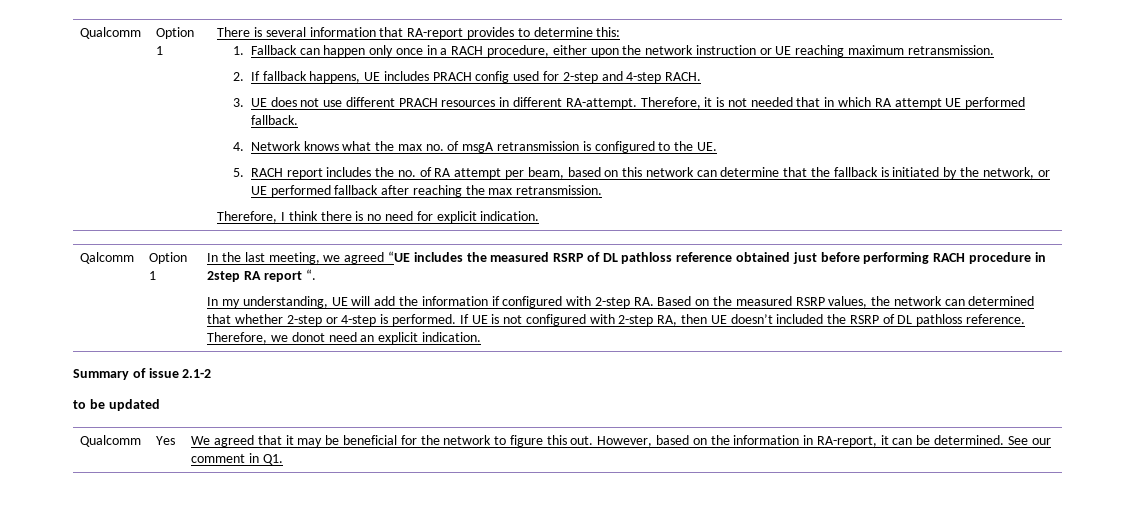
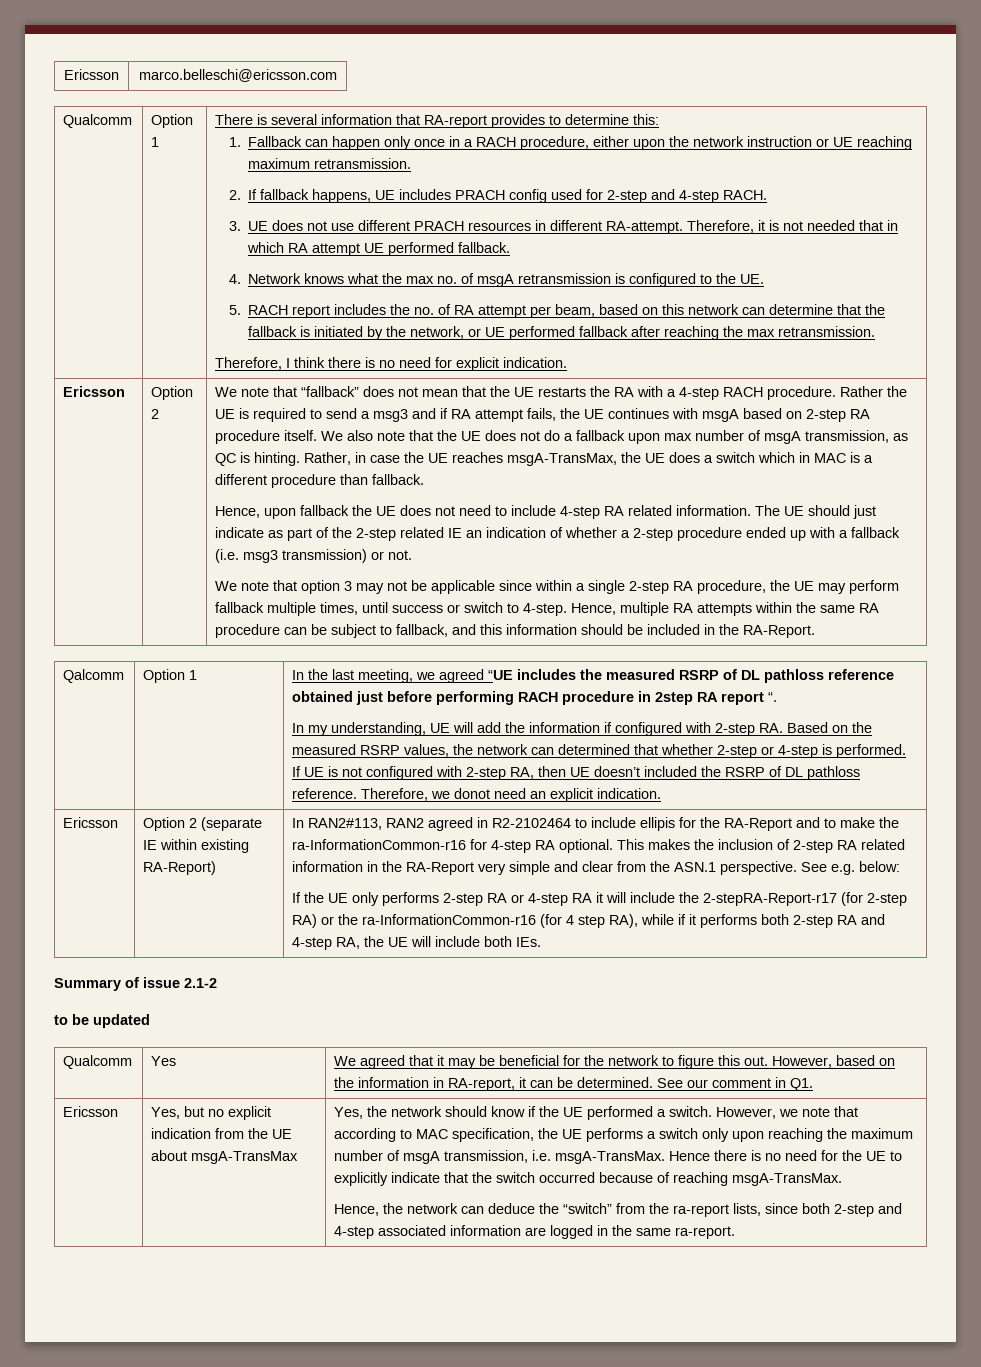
(80, 33) none -> [64,69,119,80] [138,69,337,82] Ericsson | marco.belleschi@ericsson.com //
(540, 216) none -> [63,386,126,397] [151,386,194,400] [151,409,160,419] [215,386,908,400] [215,408,871,422] [215,430,909,444] [215,452,874,466] [215,474,425,488] [215,505,877,519] [215,527,901,541] [215,549,413,563] [215,580,900,594] [215,602,880,616] [215,624,816,638] // Ericsson | Option 2 | We note that “fallback” does not mean that the UE restarts the RA with a 4-step RACH procedure. Rather the UE is required to send a msg3 and if RA attempt fails, the UE continues with msgA based on 2-step RA procedure itself. We also note that the UE does not do a fallback upon max number of msgA transmission, as QC is hinting. Rather, in case the UE reaches msgA-TransMax, the UE does a switch which in MAC is a different procedure than fallback. // Hence, upon fallback the UE does not need to include 4-step RA related information. The UE should just indicate as part of the 2-step related IE an indication of whether a 2-step procedure ended up with a fallback (i.e. msg3 transmission) or not. // We note that option 3 may not be applicable since within a single 2-step RA procedure, the UE may perform fallback multiple times, until success or switch to 4-step. Hence, multiple RA attempts within the same RA procedure can be subject to fallback, and this information should be included in the RA-Report.
(481, 337) none -> [63,817,119,828] [143,817,263,831] [143,839,250,853] [143,861,217,875] [292,817,900,831] [292,839,906,853] [292,861,901,875] [292,892,908,906] [292,914,886,928] [292,936,542,950] // Ericsson | Option 2 (separate IE within existing RA-Report) | In RAN2#113, RAN2 agreed in R2-2102464 to include ellipis for the RA-Report and to make the ra-InformationCommon-r16 for 4-step RA optional. This makes the inclusion of 2-step RA related information in the RA-Report very simple and clear from the ASN.1 perspective. See e.g. below: // If the UE only performs 2-step RA or 4-step RA it will include the 2-stepRA-Report-r17 (for 2-step RA) or the ra-InformationCommon-r16 (for 4 step RA), while if it performs both 2-step RA and 4-step RA, the UE will include both IEs.
(283, 459) none -> [63,1106,119,1117] [151,1106,272,1120] [151,1128,293,1139] [151,1150,299,1164] [334,1106,859,1120] [334,1128,914,1142] [334,1150,903,1164] [334,1172,843,1186] [334,1203,903,1217] [334,1225,736,1239] // Ericsson | Yes, but no explicit indication from the UE about msgA-TransMax | Yes, the network should know if the UE performed a switch. However, we note that according to MAC specification, the UE performs a switch only upon reaching the maximum number of msgA transmission, i.e. msgA-TransMax. Hence there is no need for the UE to explicitly indicate that the switch occurred because of reaching msgA-TransMax. // Hence, the network can deduce the “switch” from the ra-report lists, since both 2-step and 4-step associated information are logged in the same ra-report.

